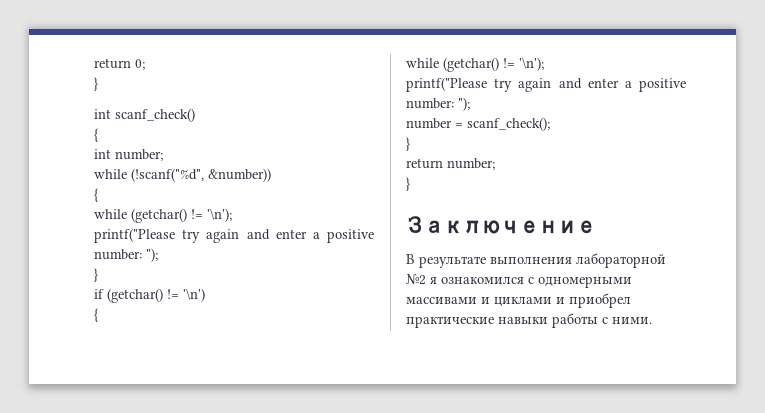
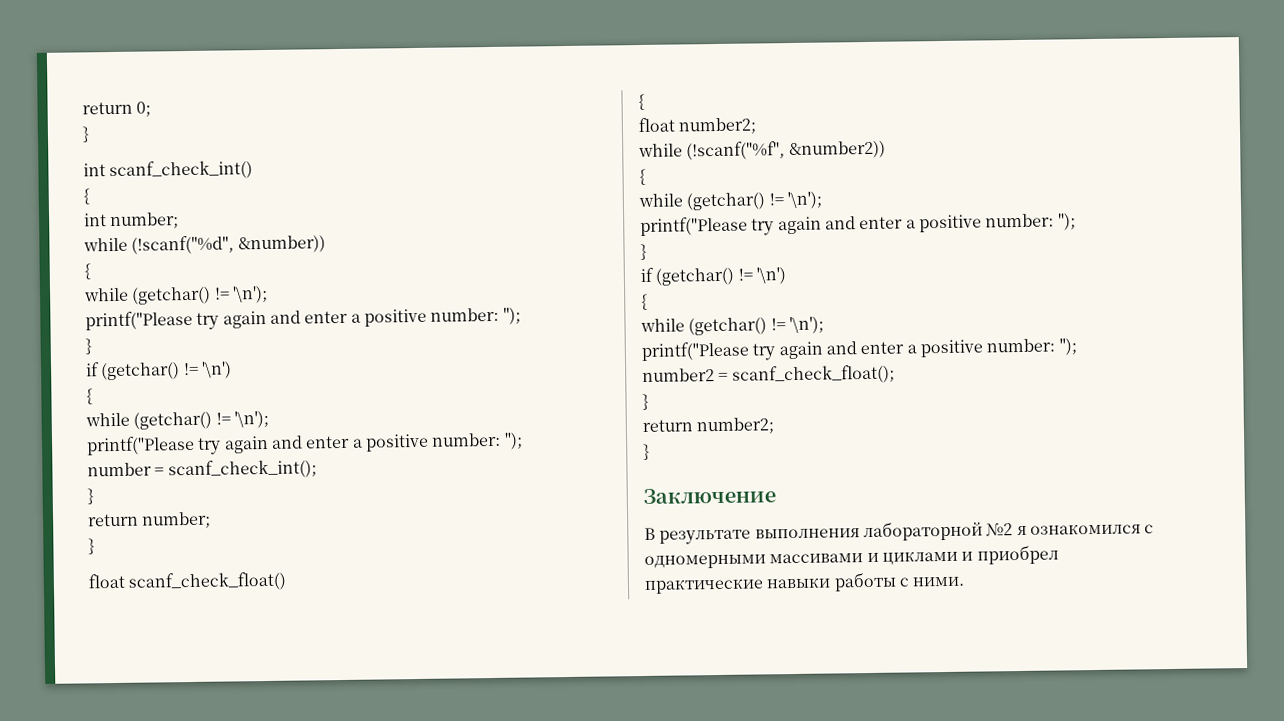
[115,108,195,122] scanf_check() -> [109,160,254,181] scanf_check_int()
[467,117,550,131] scanf_check(); -> [167,459,317,480] scanf_check_int();
(410, 184) none -> [88,571,288,592] [638,93,645,111] [638,117,757,135] [638,140,886,161] [639,168,646,186] [638,191,823,211] [640,213,1076,237] [640,243,647,261] [640,267,786,286] [641,293,648,311] [640,316,824,336] [641,338,1077,361] [642,364,895,385] [642,393,649,410] [642,417,775,435] [643,443,650,460] // float scanf_check_float() // { // float number2; // while (!scanf("%f", &number2)) // { // while (getchar() != '\n'); // printf("Please try again and enter a positive number: "); // } // if (getchar() != '\n') // { // while (getchar() != '\n'); // printf("Please try again and enter a positive number: "); // number2 = scanf_check_float(); // } // return number2; // }

